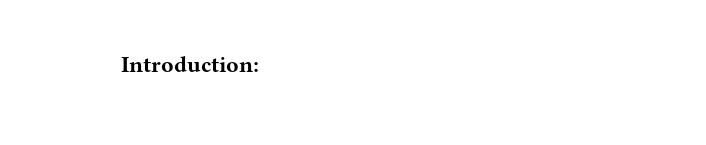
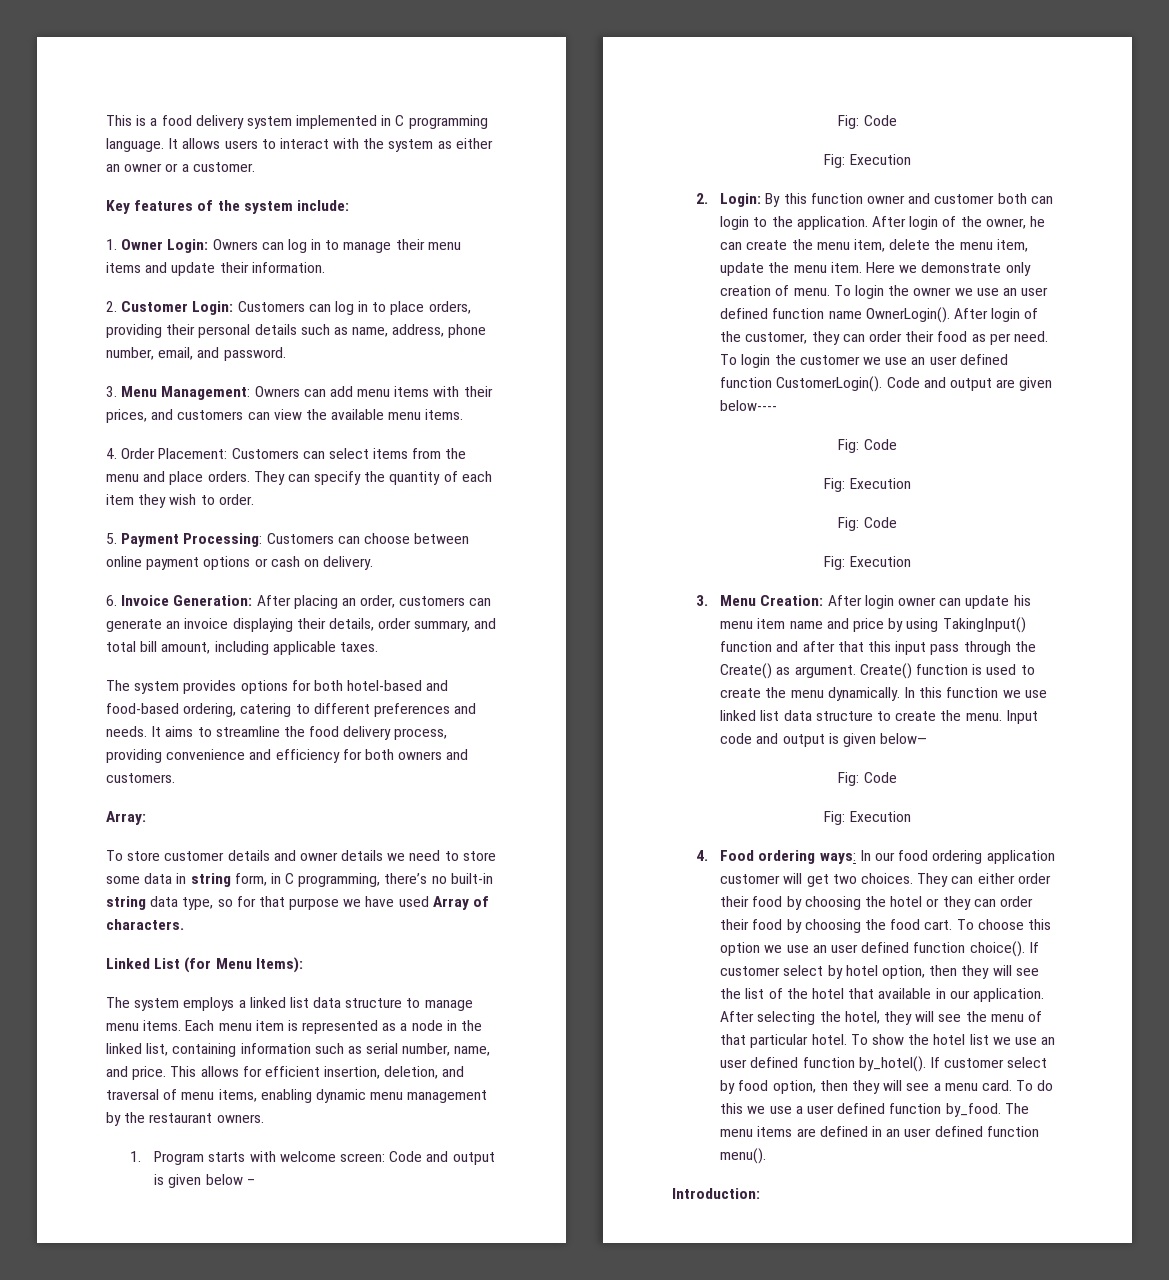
(121, 64) none -> [106,115,488,129] [106,138,493,152] [106,162,255,172] [106,200,349,214] [106,239,461,253] [106,262,325,276] [106,301,471,315] [106,324,487,338] [106,347,286,361] [106,386,493,400] [106,409,464,423] [106,448,467,459] [106,471,492,485] [106,494,254,508] [106,533,470,547] [106,556,374,570] [106,595,492,609] [106,618,497,632] [106,641,378,655] [106,680,449,694] [106,703,477,717] [106,726,448,740] [106,749,469,763] [106,773,175,783] [106,811,146,825] [106,850,496,861] [106,873,493,887] [106,896,490,910] [106,919,184,930] [106,957,303,973] [106,997,473,1011] [106,1020,483,1034] [106,1043,491,1057] [106,1066,465,1080] [106,1089,488,1103] [106,1112,264,1126] [130,1151,495,1165] [154,1174,255,1188] [838,115,897,129] [824,154,911,168] [696,193,1053,207] [720,216,1045,230] [720,239,1028,252] [720,262,1031,276] [720,285,1049,299] [720,307,1039,323] [720,331,1048,345] [720,354,1008,368] [720,376,1053,392] [720,400,778,411] [838,439,897,453] [824,478,911,492] [838,517,897,531] [824,556,911,570] [696,595,1031,609] [720,617,1026,633] [720,641,1036,655] [720,663,1035,679] [720,687,1047,701] [720,710,1038,724] [720,733,928,747] [838,772,897,786] [824,811,911,825] [696,850,1055,864] [720,873,1051,887] [720,896,1033,910] [720,919,1051,933] [720,941,1039,957] [720,965,1039,979] [720,988,1044,1002] [720,1011,1042,1025] [720,1034,1056,1048] [720,1056,1048,1072] [720,1080,1054,1094] [720,1103,1029,1117] [720,1126,1039,1137] [720,1148,767,1164] This is a food delivery system implemented in C programming language. It allows users to interact with the system as either an owner or a customer. // Key features of the system include: // 1. Owner Login: Owners can log in to manage their menu items and update their information. // 2. Customer Login: Customers can log in to place orders, providing their personal details such as name, address, phone number, email, and password. // 3. Menu Management: Owners can add menu items with their prices, and customers can view the available menu items. // 4. Order Placement: Customers can select items from the menu and place orders. They can specify the quantity of each item they wish to order. // 5. Payment Processing: Customers can choose between online payment options or cash on delivery. // 6. Invoice Generation: After placing an order, customers can generate an invoice displaying their details, order summary, and total bill amount, including applicable taxes. // The system provides options for both hotel-based and food-based ordering, catering to different preferences and needs. It aims to streamline the food delivery process, providing convenience and efficiency for both owners and customers. // Array: // To store customer details and owner details we need to store some data in string form, in C programming, there’s no built-in string data type, so for that purpose we have used Array of characters. // Linked List (for Menu Items): // The system employs a linked list data structure to manage menu items. Each menu item is represented as a node in the linked list, containing information such as serial number, name, and price. This allows for efficient insertion, deletion, and traversal of menu items, enabling dynamic menu management by the restaurant owners. // 1. Program starts with welcome screen: Code and output is given below – // Fig: Code // Fig: Execution // 2. Login: By this function owner and customer both can login to the application. After login of the owner, he can create the menu item, delete the menu item, update the menu item. Here we demonstrate only creation of menu. To login the owner we use an user defined function name OwnerLogin(). After login of the customer, they can order their food as per need. To login the customer we use an user defined function CustomerLogin(). Code and output are given below---- // Fig: Code // Fig: Execution // Fig: Code // Fig: Execution // 3. Menu Creation: After login owner can update his menu item name and price by using TakingInput() function and after that this input pass through the Create() as argument. Create() function is used to create the menu dynamically. In this function we use linked list data structure to create the menu. Input code and output is given below— // Fig: Code // Fig: Execution // 4. Food ordering ways: In our food ordering application customer will get two choices. They can either order their food by choosing the hotel or they can order their food by choosing the food cart. To choose this option we use an user defined function choice(). If customer select by hotel option, then they will see the list of the hotel that available in our application. After selecting the hotel, they will see the menu of that particular hotel. To show the hotel list we use an user defined function by_hotel(). If customer select by food option, then they will see a menu card. To do this we use a user defined function by_food. The menu items are defined in an user defined function menu(). //

